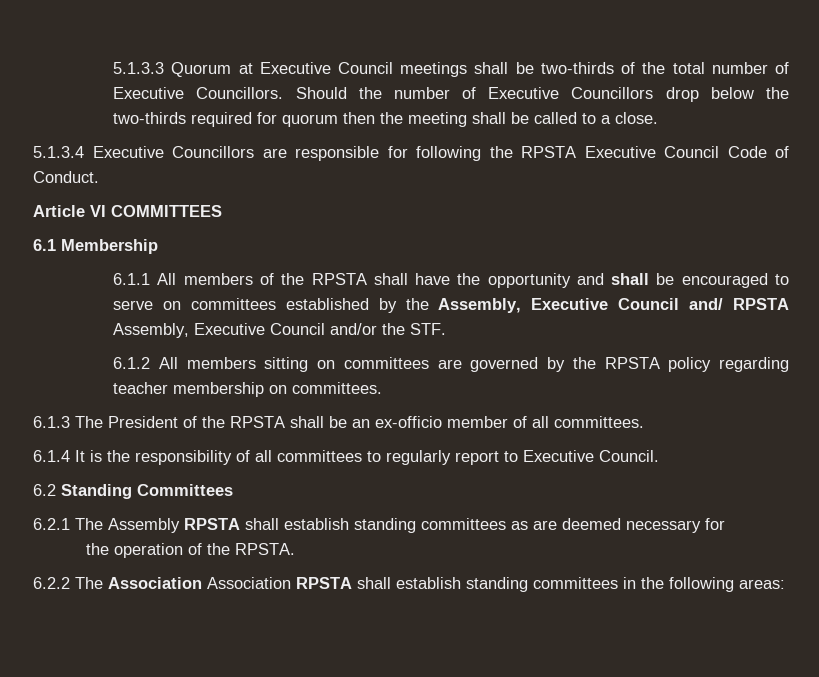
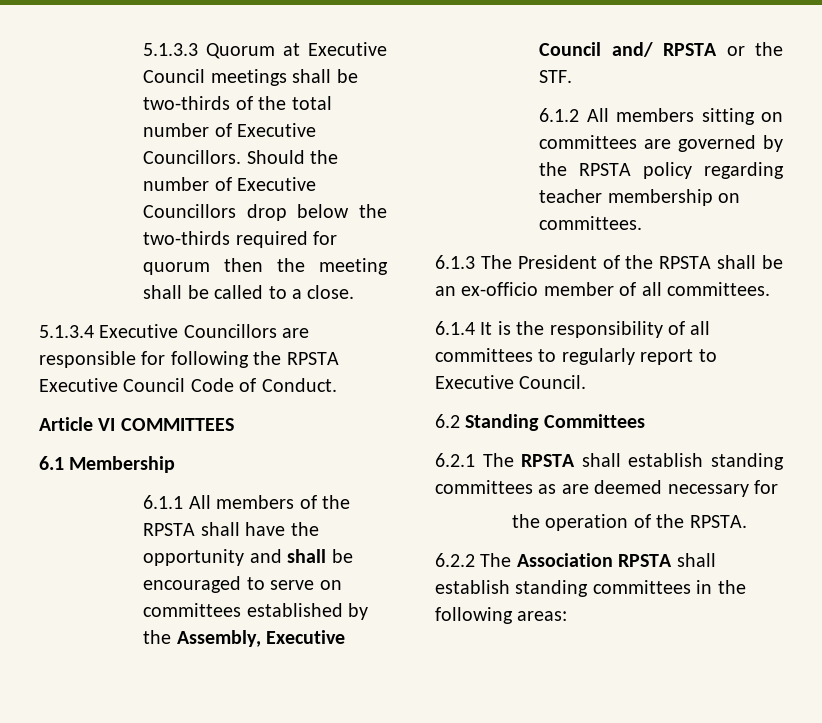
[113,323,378,338] Assembly, Executive Council and/or -> [726,46,745,56] or
[108,518,180,533] Assembly -> (514, 460) none
[207,577,291,589] Association -> (613, 560) none

